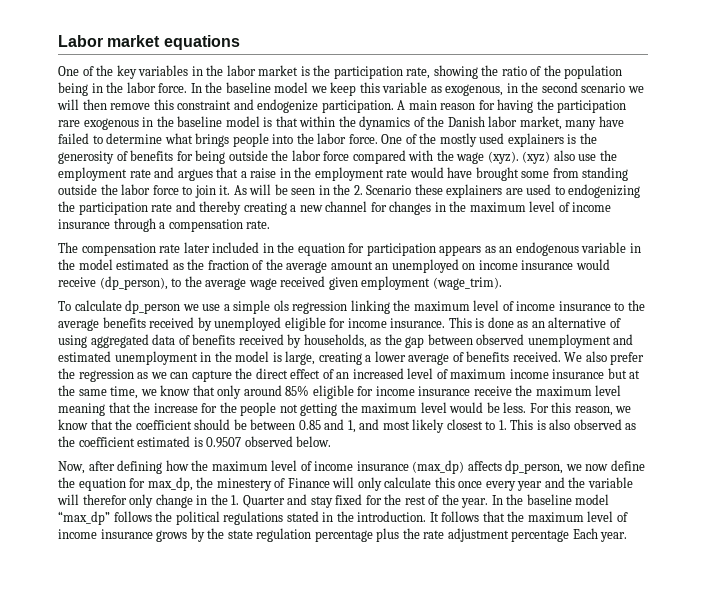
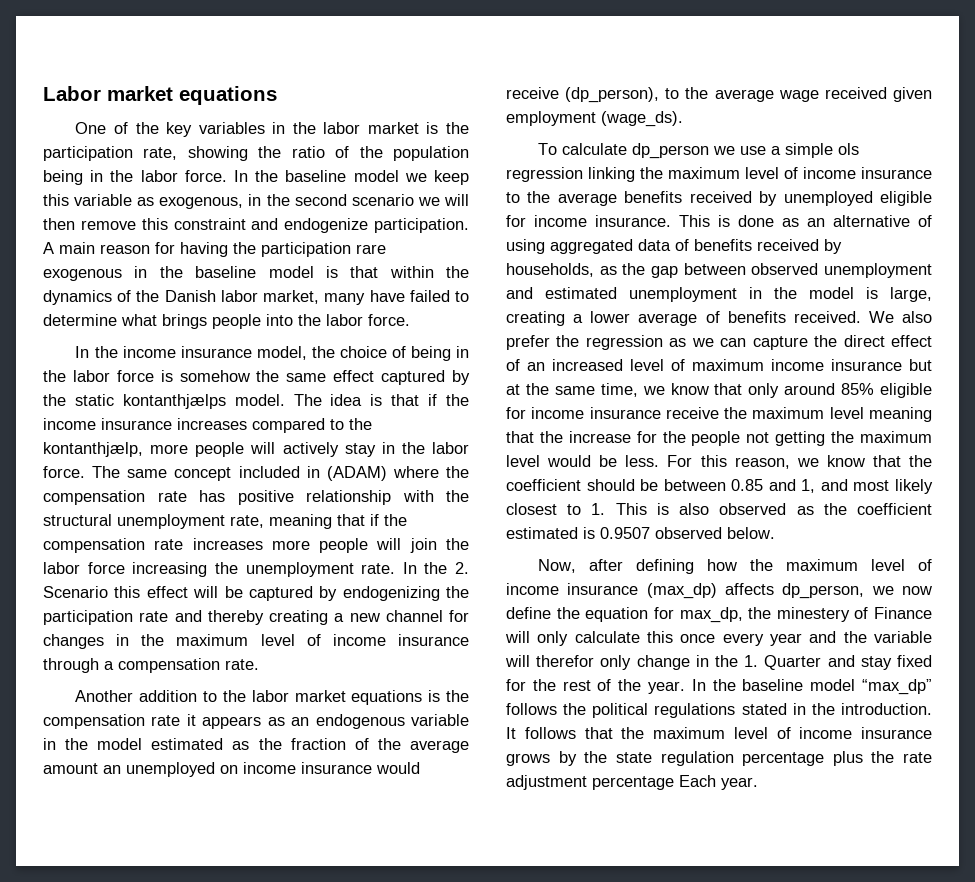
[381,133,597,147] [58,150,617,164] [58,167,629,181] [58,184,565,198] One of the mostly used explainers is the generosity of benefits for being outside the labor force compared with the wage (xyz). (xyz) also use the employment rate and argues that a raise in the employment rate would have brought some from standing outside the labor force to join it. As will be seen in the 2. Scenario these explainers are used to -> [75,346,469,361] [43,370,471,385] [43,394,470,409] [43,418,372,433] [43,442,469,457] [43,466,469,481] [43,490,469,505] [43,514,407,529] [43,538,469,553] [43,562,469,577] [43,586,338,601] // In the income insurance model, the choice of being in the labor force is somehow the same effect captured by the static kontanthjælps model. The idea is that if the income insurance increases compared to the kontanthjælp, more people will actively stay in the labor force. The same concept included in (ADAM) where the compensation rate has positive relationship with the structural unemployment rate, meaning that if the compensation rate increases more people will join the labor force increasing the unemployment rate. In the 2. Scenario this effect will be captured by
[58,242,436,256] The compensation rate later included in the equation for participation -> [75,690,469,705] [43,714,196,729] Another addition to the labor market equations is the compensation rate it
[432,277,502,290] (wage_trim). -> [601,111,683,127] (wage_ds).

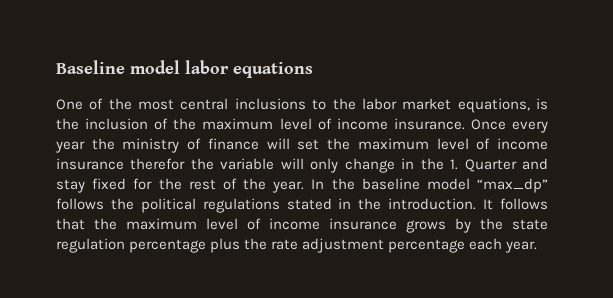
[43,86,173,101] Labor market -> [56,60,229,74] Baseline model labor
[166,122,469,137] [43,146,469,161] [43,170,469,185] [43,194,469,209] [43,218,469,233] [43,242,386,257] [43,266,469,281] [43,290,470,305] [43,314,410,329] [75,346,469,361] [43,370,471,385] [43,394,470,409] [43,418,372,433] [43,442,469,457] [43,466,469,481] [43,490,469,505] [43,514,407,529] [43,538,469,553] [43,562,469,577] [43,586,469,601] [43,610,469,625] [43,634,470,649] [43,658,259,673] [75,690,469,705] [43,714,469,729] [43,738,469,753] [43,762,420,777] [506,87,932,103] [506,111,683,127] [538,143,860,159] [506,167,932,182] [506,191,932,206] [506,215,932,227] [506,239,842,254] [506,263,932,278] [506,287,932,302] [506,311,932,326] [506,335,933,350] [506,359,932,371] [506,383,932,398] [506,407,932,422] [506,431,932,446] [506,455,932,469] [506,479,933,494] [506,503,932,515] [506,527,775,539] [538,559,932,574] [506,583,932,599] [506,607,932,623] [505,631,837,646] key variables in the labor market is the participation rate, showing the ratio of the population being in the labor force. In the baseline model we keep this variable as exogenous, in the second scenario we will then remove this constraint and endogenize participation. A main reason for having the participation rare exogenous in the baseline model is that within the dynamics of the Danish labor market, many have failed to determine what brings people into the labor force. // In the income insurance model, the choice of being in the labor force is somehow the same effect captured by the static kontanthjælps model. The idea is that if the income insurance increases compared to the kontanthjælp, more people will actively stay in the labor force. The same concept included in (ADAM) where the compensation rate has positive relationship with the structural unemployment rate, meaning that if the compensation rate increases more people will join the labor force increasing the unemployment rate. In the 2. Scenario this effect will be captured by endogenizing the participation rate and thereby creating a new channel for changes in the maximum level of income insurance through a compensation rate. // Another addition to the labor market equations is the compensation rate it appears as an endogenous variable in the model estimated as the fraction of the average amount an unemployed on income insurance would receive (dp_person), to the average wage received given employment (wage_ds). // To calculate dp_person we use a simple ols regression linking the maximum level of income insurance to the average benefits received by unemployed eligible for income insurance. This is done as an alternative of using aggregated data of benefits received by households, as the gap between observed unemployment and estimated unemployment in the model is large, creating a lower average of benefits received. We also prefer the regression as we can capture the direct effect of an increased level of maximum income insurance but at the same time, we know that only around 85% eligible for income insurance receive the maximum level meaning that the increase for the people not getting the maximum level would be less. For this reason, we know that the coefficient should be between 0.85 and 1, and most likely closest to 1. This is also observed as the coefficient estimated is 0.9507 observed below. // Now, after defining how the maximum level of income insurance (max_dp) affects dp_person, we now define the equation for max_dp, the minestery of Finance will only calculate this once every year and -> [138,98,548,113] [56,118,548,133] [55,138,549,153] [56,158,186,170] most central inclusions to the labor market equations, is the inclusion of the maximum level of income insurance. Once every year the ministry of finance will set the maximum level of income insurance therefor
[536,655,595,667] therefor -> (304, 163) none
[679,775,716,787] Each -> [469,238,503,250] each

